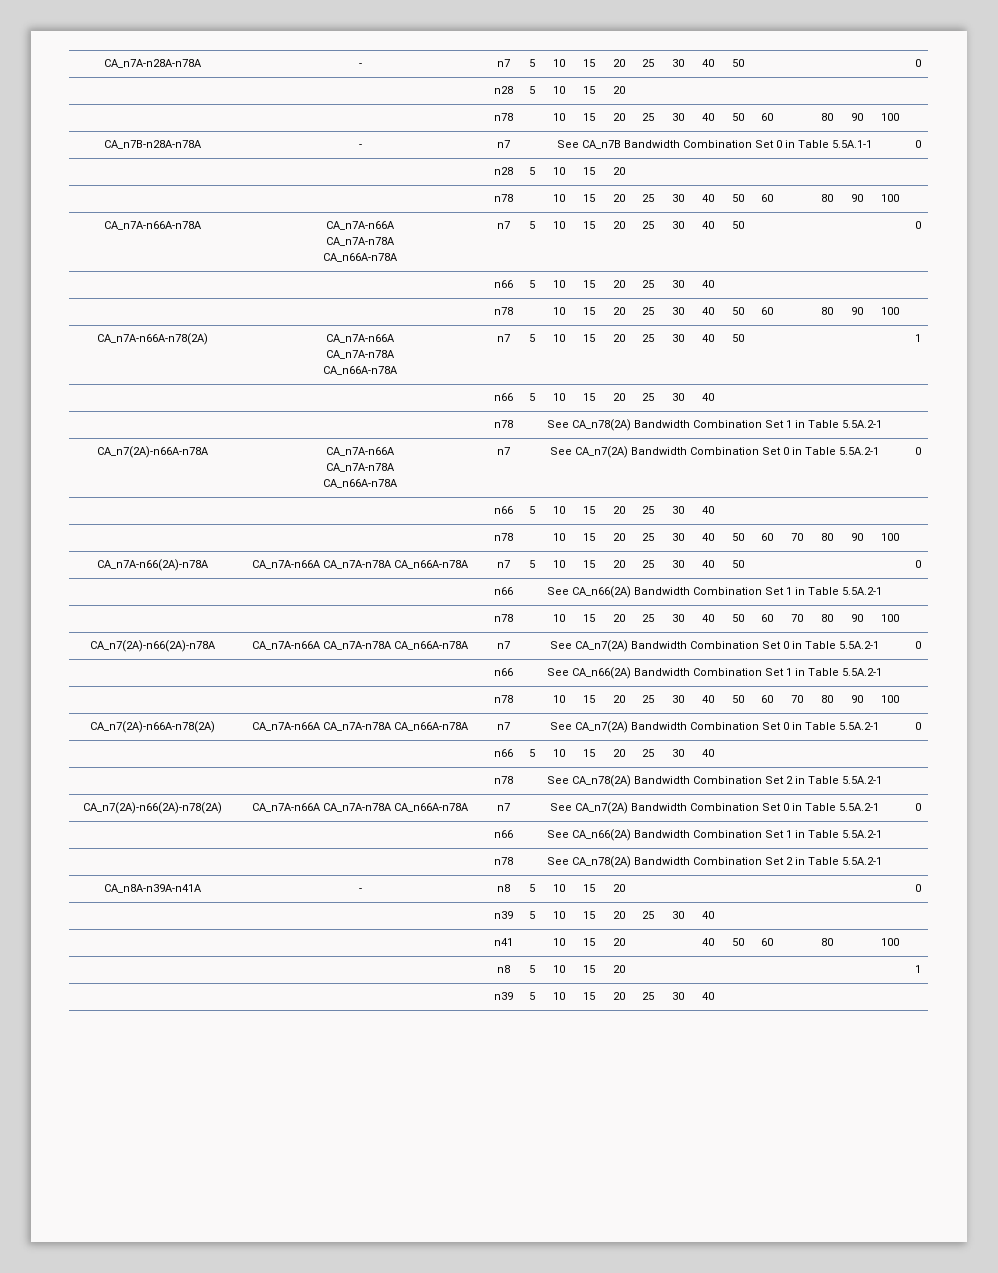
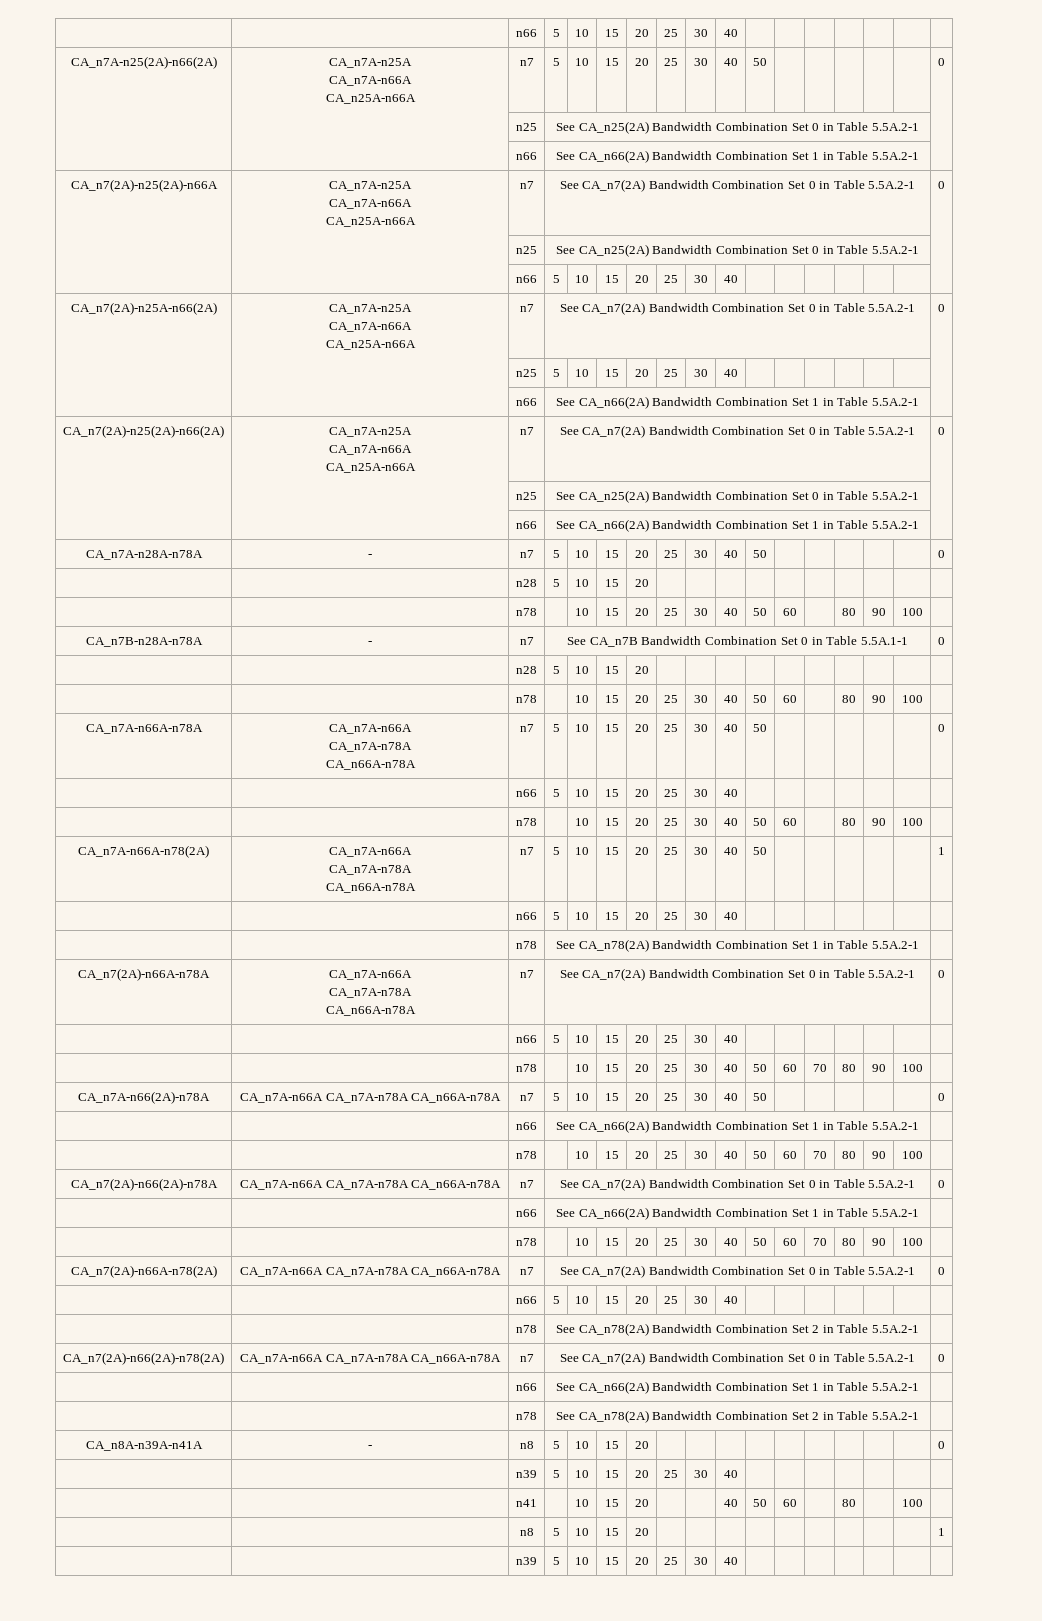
(103, 63) none -> [516,29,537,37] [552,29,560,37] [575,29,589,37] [604,29,619,37] [634,29,649,37] [664,29,678,37] [693,29,708,37] [723,29,738,37] [70,56,217,69] [329,58,412,68] [329,76,412,86] [325,94,416,104] [519,58,534,66] [552,58,560,66] [575,58,589,66] [604,58,619,66] [634,58,649,66] [664,58,678,66] [693,58,708,66] [723,58,738,66] [753,58,767,66] [938,58,945,66] [516,123,537,131] [556,121,919,134] [516,152,537,160] [556,150,919,163] [70,179,218,192] [329,181,412,191] [329,199,412,209] [325,217,416,227] [519,181,534,189] [559,179,916,192] [938,181,945,189] [516,246,537,254] [556,244,919,257] [516,275,537,283] [552,275,560,283] [575,275,589,283] [604,275,619,283] [634,275,649,283] [664,275,678,283] [693,275,708,283] [723,275,738,283] [70,302,217,315] [329,304,412,314] [329,322,412,332] [325,340,416,350] [519,304,534,312] [559,302,916,315] [938,304,945,312] [516,369,537,377] [552,369,560,377] [575,369,589,377] [604,369,619,377] [634,369,649,377] [664,369,678,377] [693,369,708,377] [723,369,738,377] [516,398,537,406] [556,396,919,409] [63,425,224,438] [329,427,412,437] [329,445,412,455] [325,463,416,473] [519,427,534,435] [559,425,916,438] [938,427,945,435] [516,492,537,500] [556,490,919,503] [516,521,537,529] [556,519,919,532] | | n66 | 5 | 10 | 15 | 20 | 25 | 30 | 40 | | | | | | | // CA_n7A-n25(2A)-n66(2A) | CA_n7A-n25A // CA_n7A-n66A // CA_n25A-n66A | n7 | 5 | 10 | 15 | 20 | 25 | 30 | 40 | 50 | | | | | | 0 // | | n25 | See CA_n25(2A) Bandwidth Combination Set 0 in Table 5.5A.2-1 | // | | n66 | See CA_n66(2A) Bandwidth Combination Set 1 in Table 5.5A.2-1 | // CA_n7(2A)-n25(2A)-n66A | CA_n7A-n25A // CA_n7A-n66A // CA_n25A-n66A | n7 | See CA_n7(2A) Bandwidth Combination Set 0 in Table 5.5A.2-1 | 0 // | | n25 | See CA_n25(2A) Bandwidth Combination Set 0 in Table 5.5A.2-1 | // | | n66 | 5 | 10 | 15 | 20 | 25 | 30 | 40 | | | | | | | // CA_n7(2A)-n25A-n66(2A) | CA_n7A-n25A // CA_n7A-n66A // CA_n25A-n66A | n7 | See CA_n7(2A) Bandwidth Combination Set 0 in Table 5.5A.2-1 | 0 // | | n25 | 5 | 10 | 15 | 20 | 25 | 30 | 40 | | | | | | | // | | n66 | See CA_n66(2A) Bandwidth Combination Set 1 in Table 5.5A.2-1 | // CA_n7(2A)-n25(2A)-n66(2A) | CA_n7A-n25A // CA_n7A-n66A // CA_n25A-n66A | n7 | See CA_n7(2A) Bandwidth Combination Set 0 in Table 5.5A.2-1 | 0 // | | n25 | See CA_n25(2A) Bandwidth Combination Set 0 in Table 5.5A.2-1 | // | | n66 | See CA_n66(2A) Bandwidth Combination Set 1 in Table 5.5A.2-1 | //

